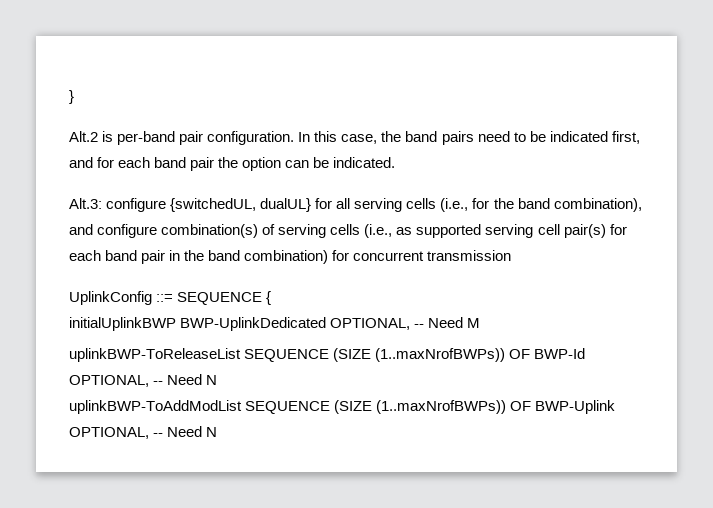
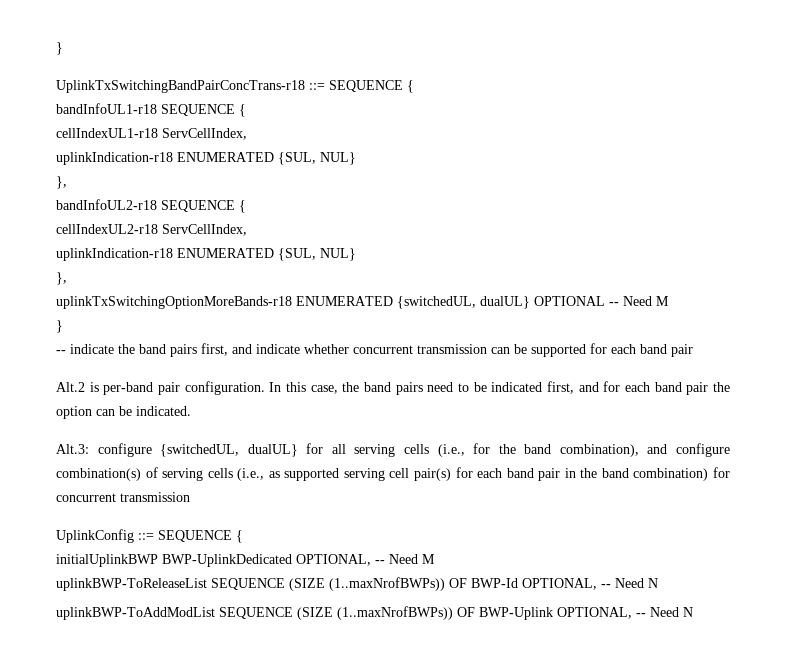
[69,90,74,104] } -> [56,42,63,55] [56,80,414,93] [56,103,246,117] [56,128,247,140] [56,152,356,165] [56,176,67,189] [56,199,246,213] [56,224,247,236] [56,248,356,261] [56,272,67,285] [56,296,669,309] [56,320,63,333] [56,343,693,357] } // UplinkTxSwitchingBandPairConcTrans-r18 ::= SEQUENCE { // bandInfoUL1-r18 SEQUENCE { // cellIndexUL1-r18 ServCellIndex, // uplinkIndication-r18 ENUMERATED {SUL, NUL} // }, // bandInfoUL2-r18 SEQUENCE { // cellIndexUL2-r18 ServCellIndex, // uplinkIndication-r18 ENUMERATED {SUL, NUL} // }, // uplinkTxSwitchingOptionMoreBands-r18 ENUMERATED {switchedUL, dualUL} OPTIONAL -- Need M // } // -- indicate the band pairs first, and indicate whether concurrent transmission can be supported for each band pair

